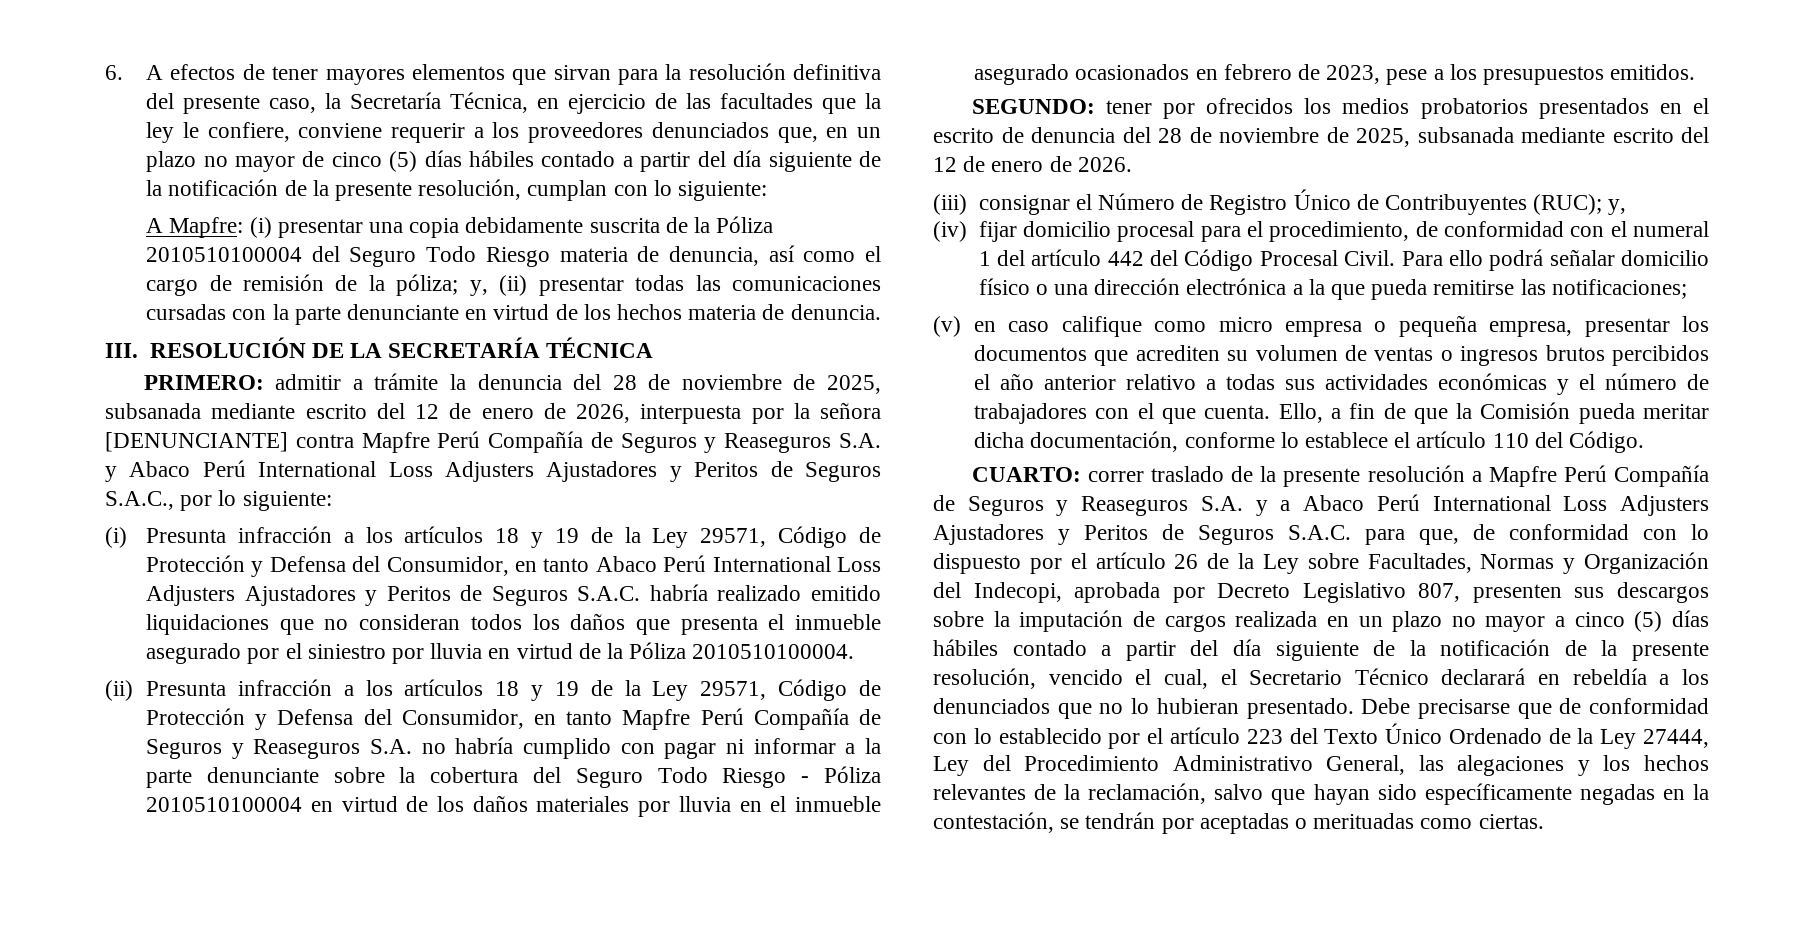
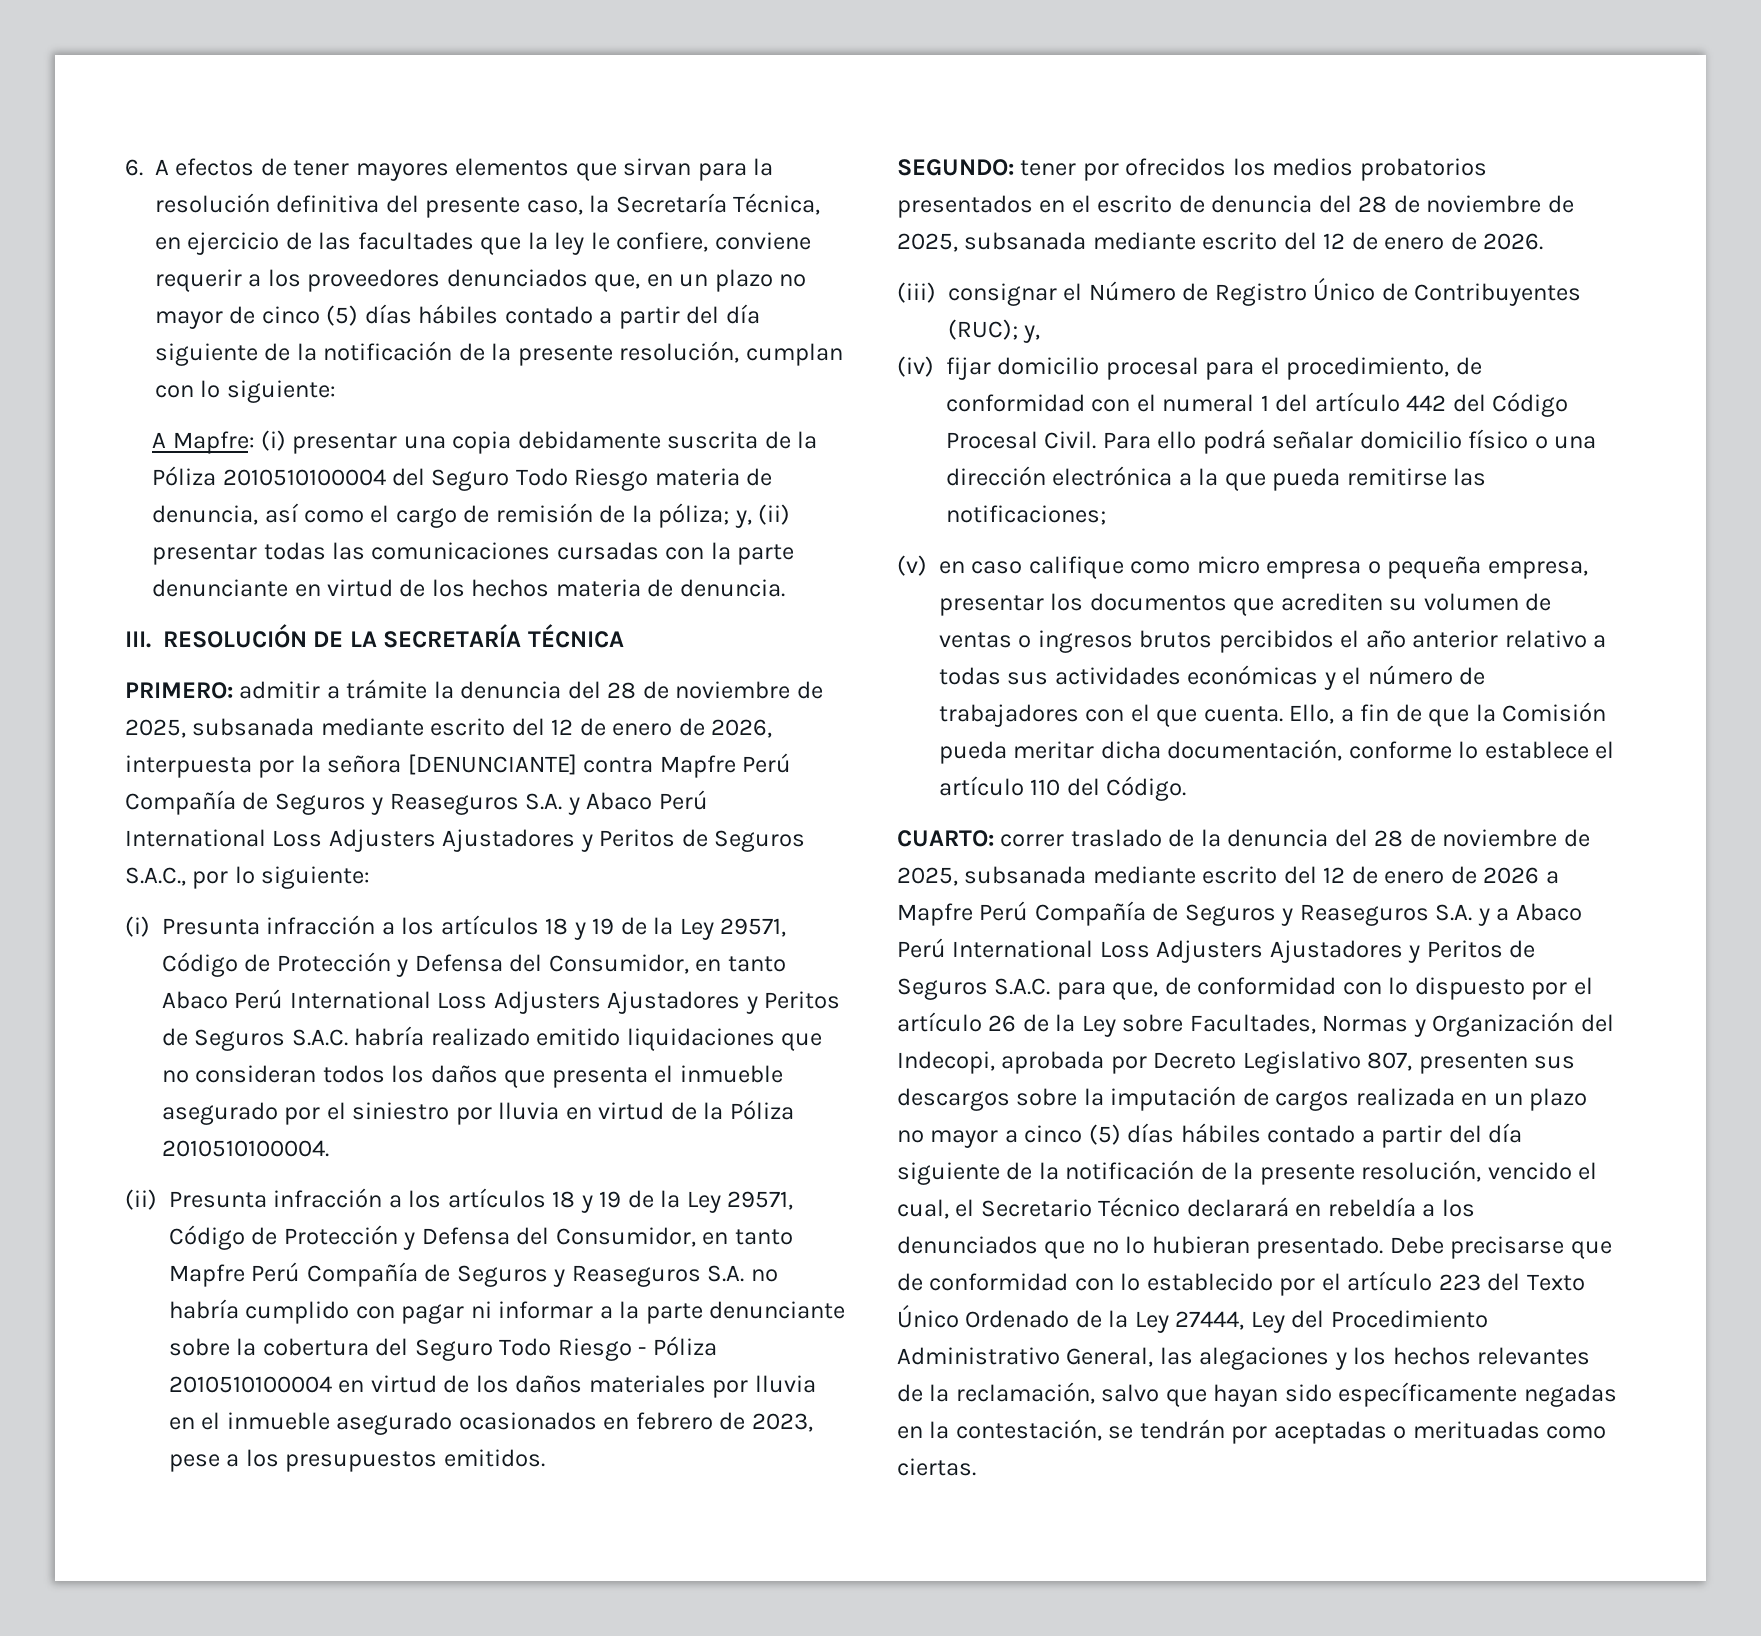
[1283,465,1465,487] presente resolución -> [1227,829,1590,847] [897,866,1540,886] denuncia del 28 de noviembre de 2025, subsanada mediante escrito del 12 de enero de 2026

